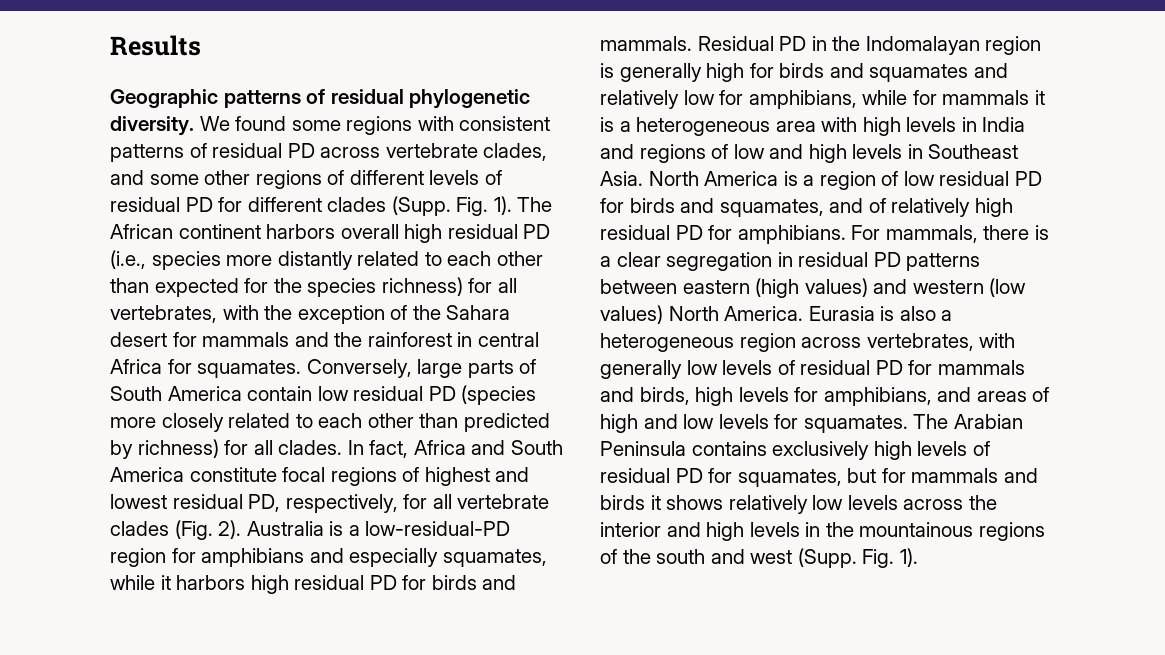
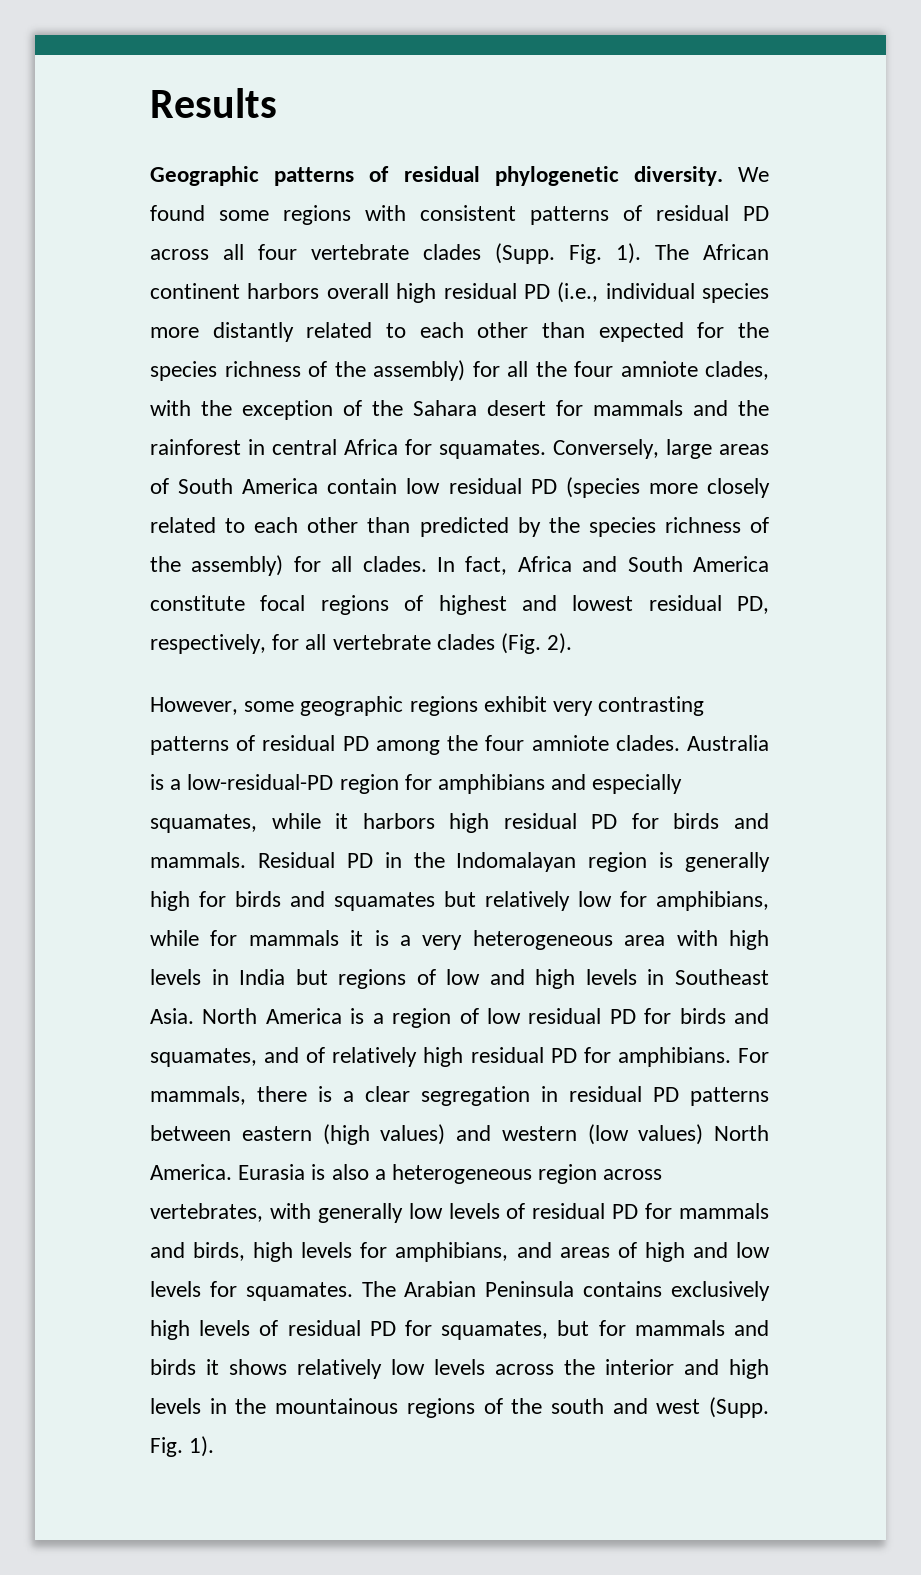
[385,143,548,161] [110,170,502,189] [110,197,322,212] vertebrate clades, and some other regions of different levels of residual PD for different -> [223,244,409,260] all four vertebrate
(146, 259) none -> [605,283,695,299] individual
[381,277,517,296] [110,305,217,323] richness) for all vertebrates, -> [224,360,769,381] richness of the assembly) for all the four amniote clades,
[467,360,514,378] parts -> [719,444,769,455] areas
[137,439,219,458] richness) -> [548,517,770,537] [150,555,284,576] the species richness of the assembly)
(242, 529) none -> [150,696,705,716] [150,735,680,755] // However, some geographic regions exhibit very contrasting patterns of residual PD among the four amniote clades.
[973,63,1008,78] and -> [444,891,476,907] but
(631, 126) none -> [422,935,463,950] very
[600,144,634,159] and -> [295,969,328,985] but

